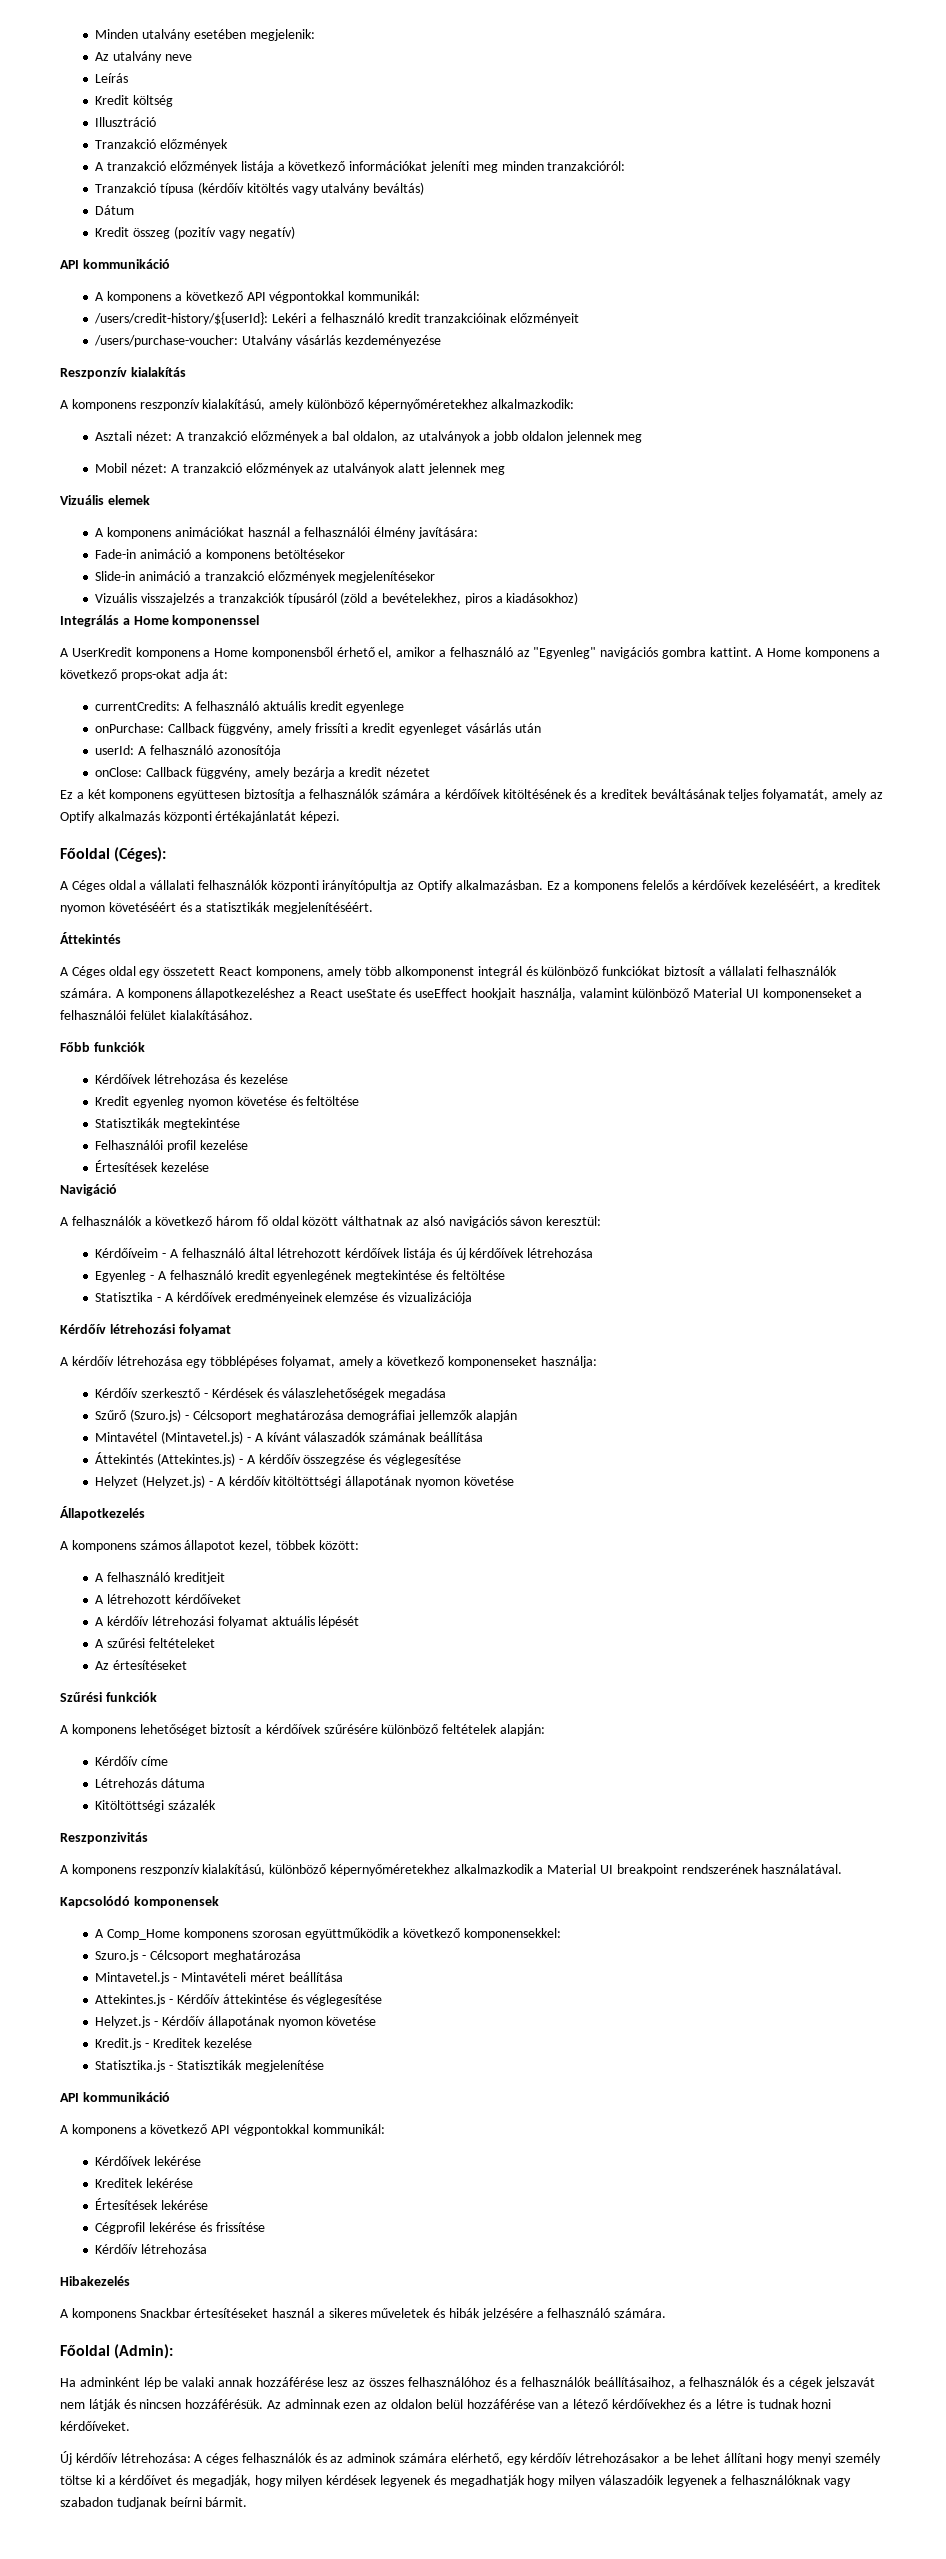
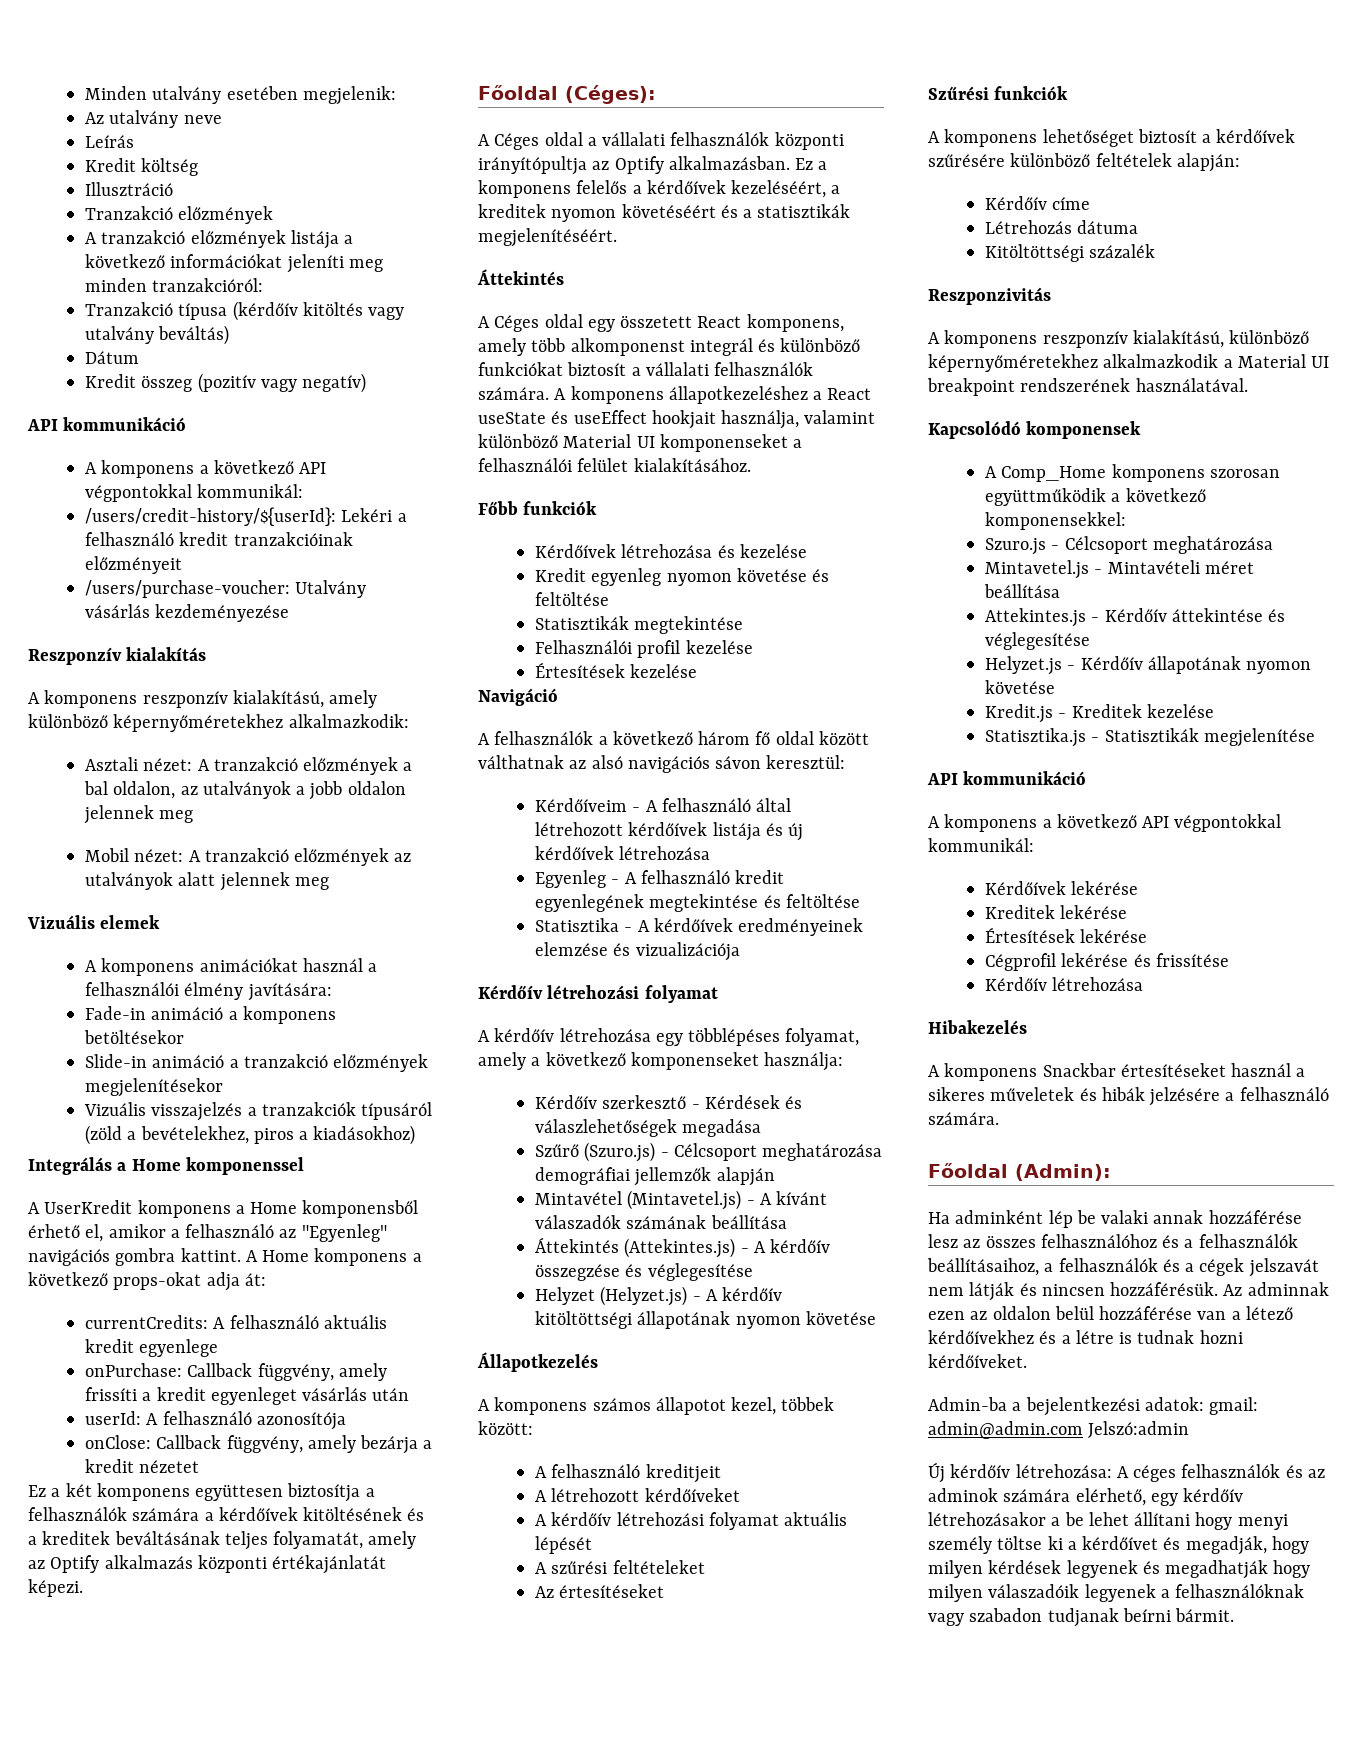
(130, 2426) none -> [928,1397,1259,1416] [928,1421,1190,1439] // Admin-ba a bejelentkezési adatok: gmail: admin@admin.com Jelszó:admin

